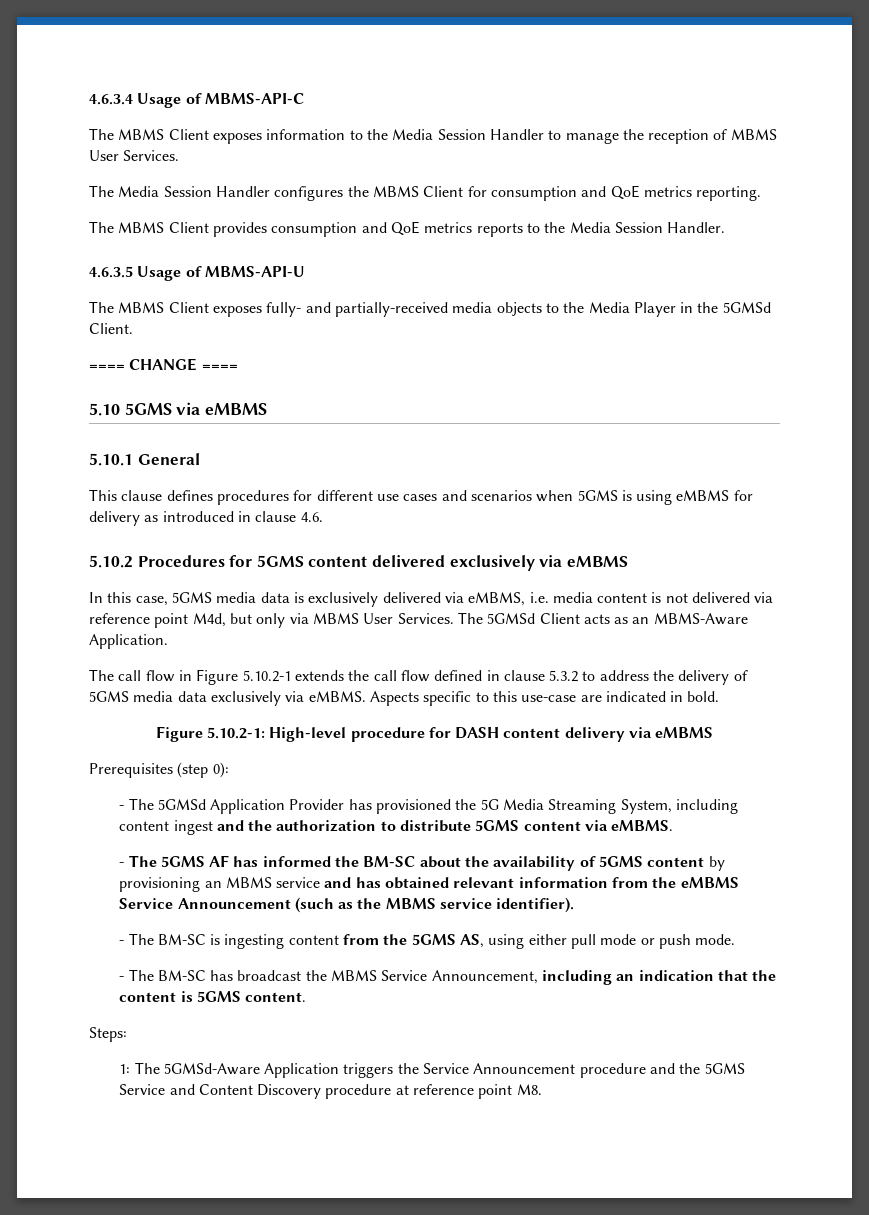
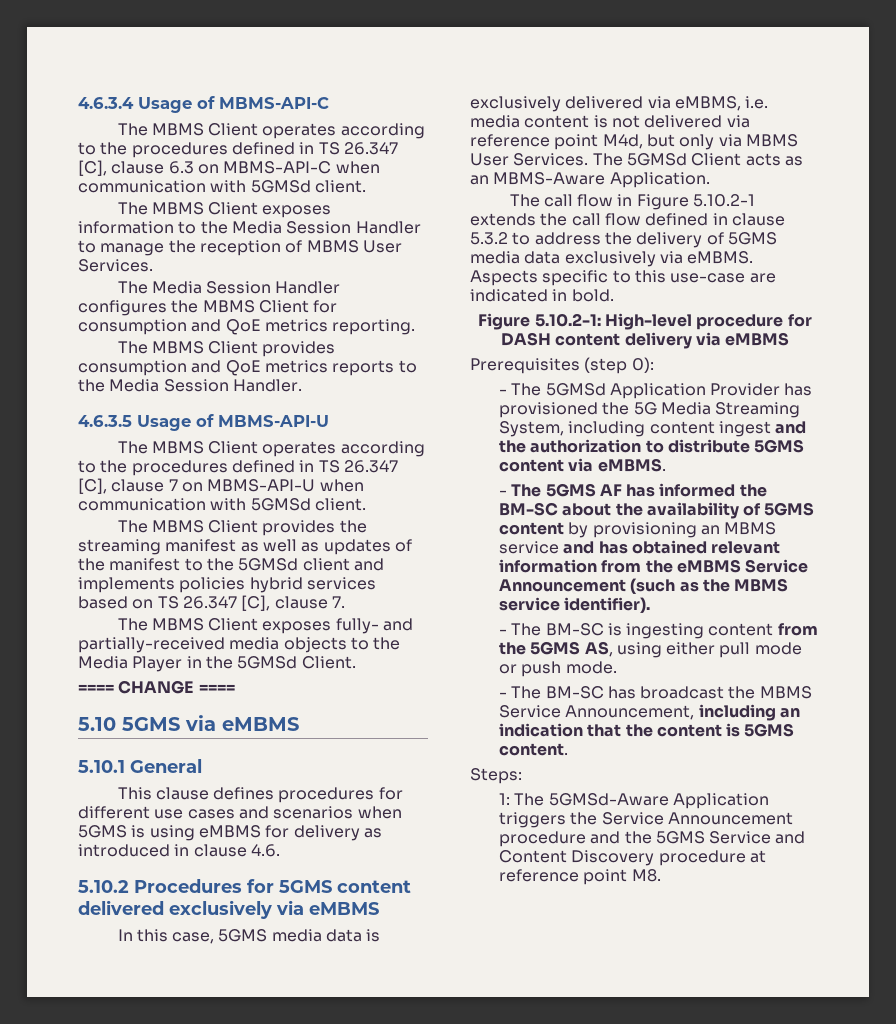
(304, 98) none -> [117,123,425,139] [78,142,398,158] [78,160,380,176] [78,180,366,193] // The MBMS Client operates according to the procedures defined in TS 26.347 [C], clause 6.3 on MBMS-API-C when communication with 5GMSd client.
(305, 271) none -> [117,441,425,457] [78,460,398,476] [78,478,364,494] [78,498,366,511] [117,520,367,536] [78,539,412,555] [78,558,384,571] [78,577,376,593] [78,595,345,611] // The MBMS Client operates according to the procedures defined in TS 26.347 [C], clause 7 on MBMS-API-U when communication with 5GMSd client. // The MBMS Client provides the streaming manifest as well as updates of the manifest to the 5GMSd client and implements policies hybrid services based on TS 26.347 [C], clause 7.

